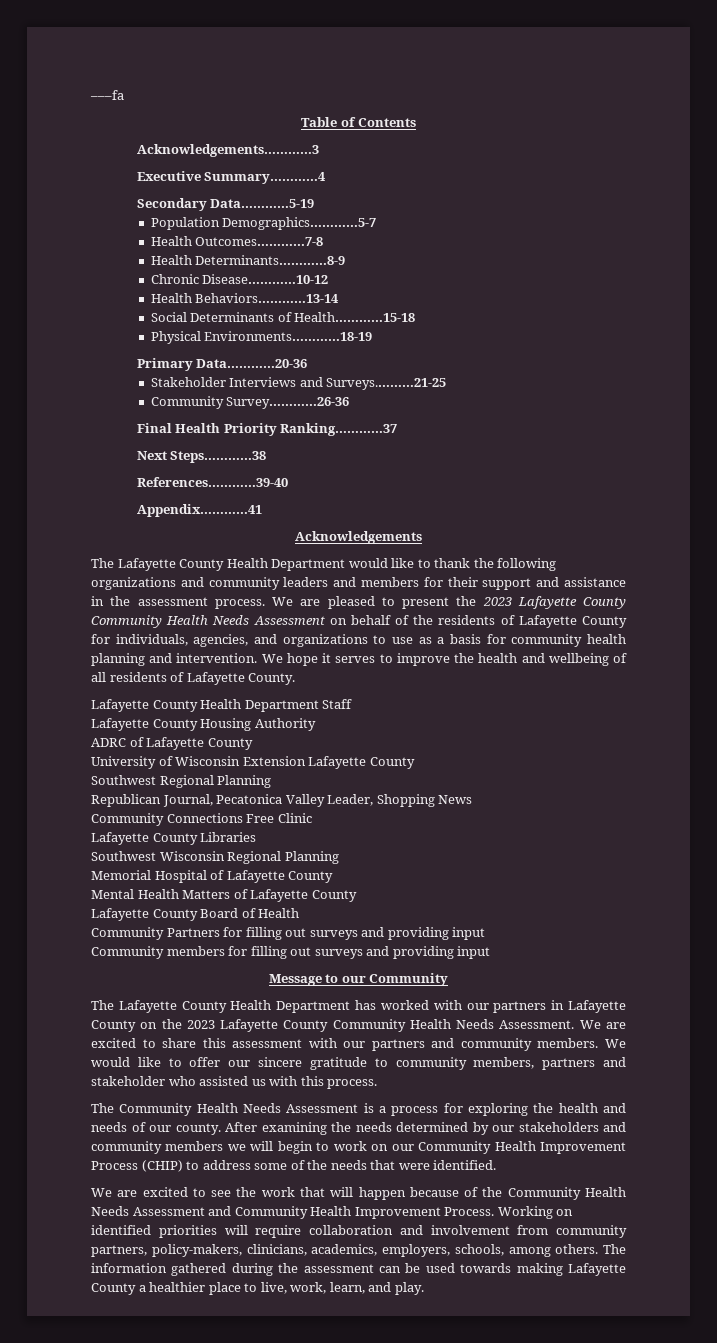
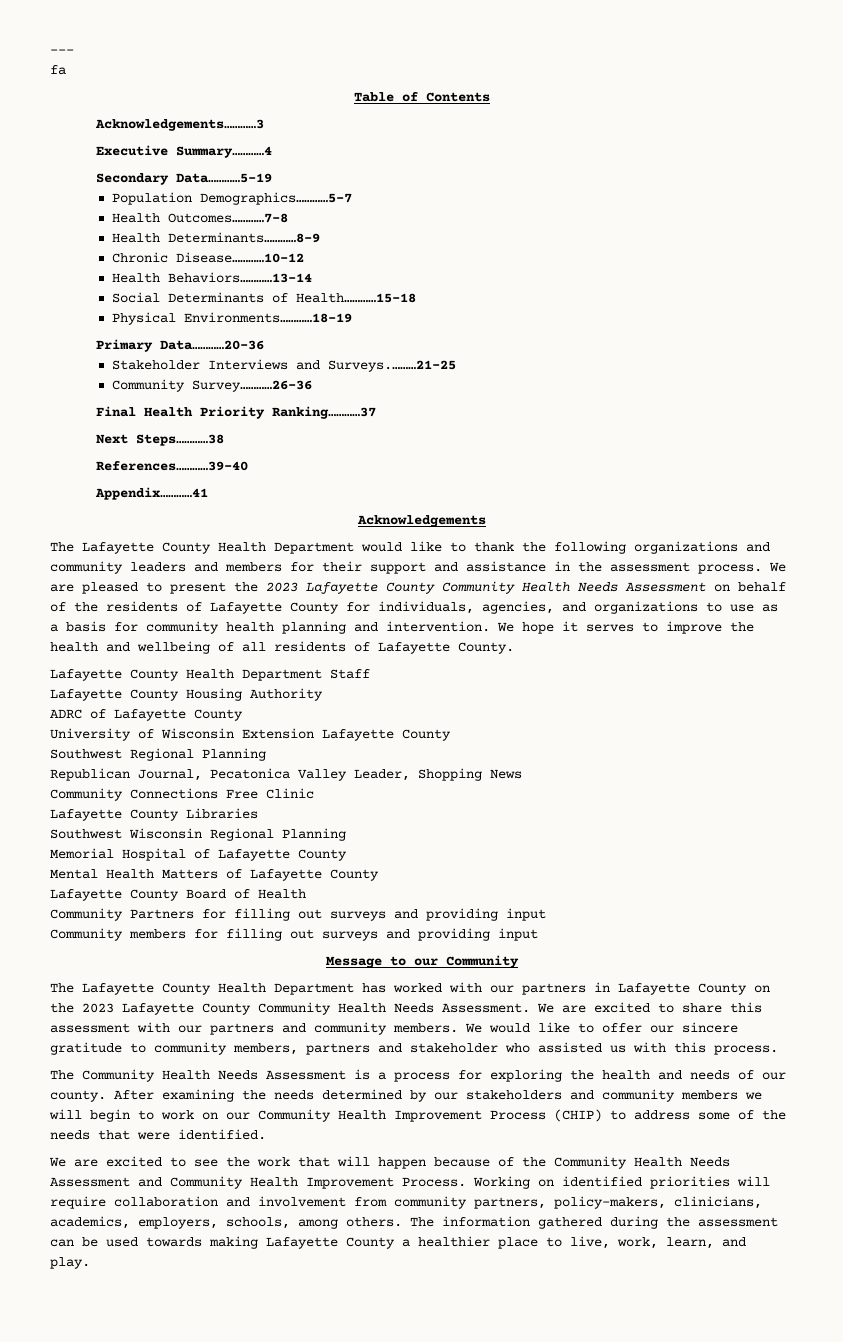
[90,90,124,100] –––fa -> [50,49,74,54] [50,65,66,75] ––– // fa

